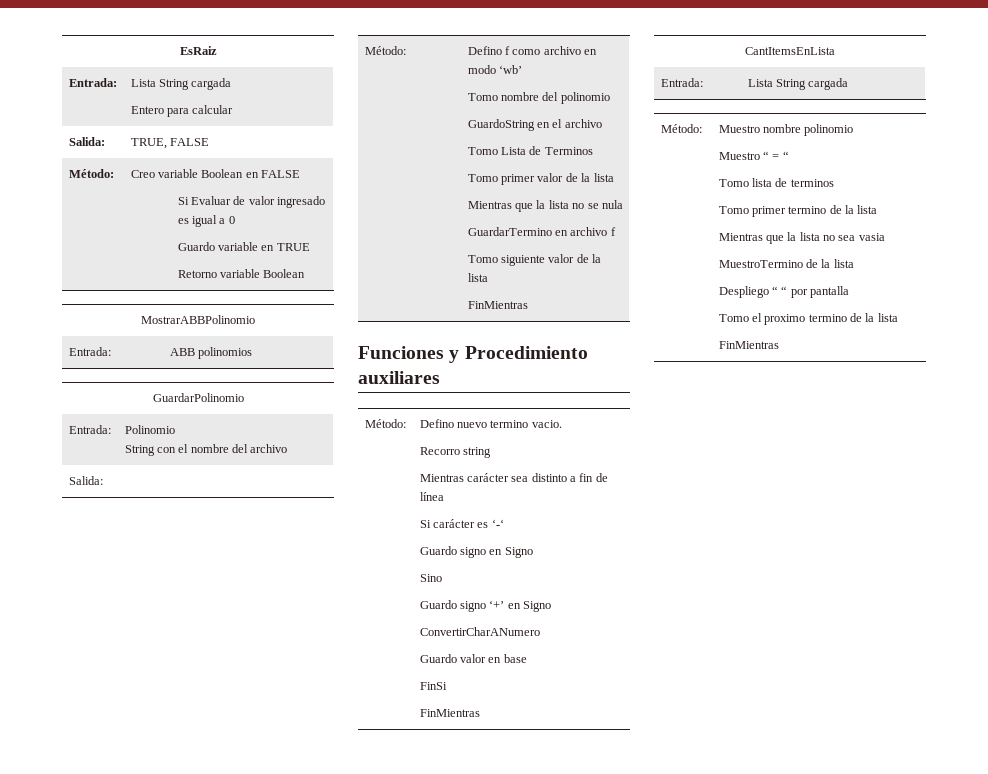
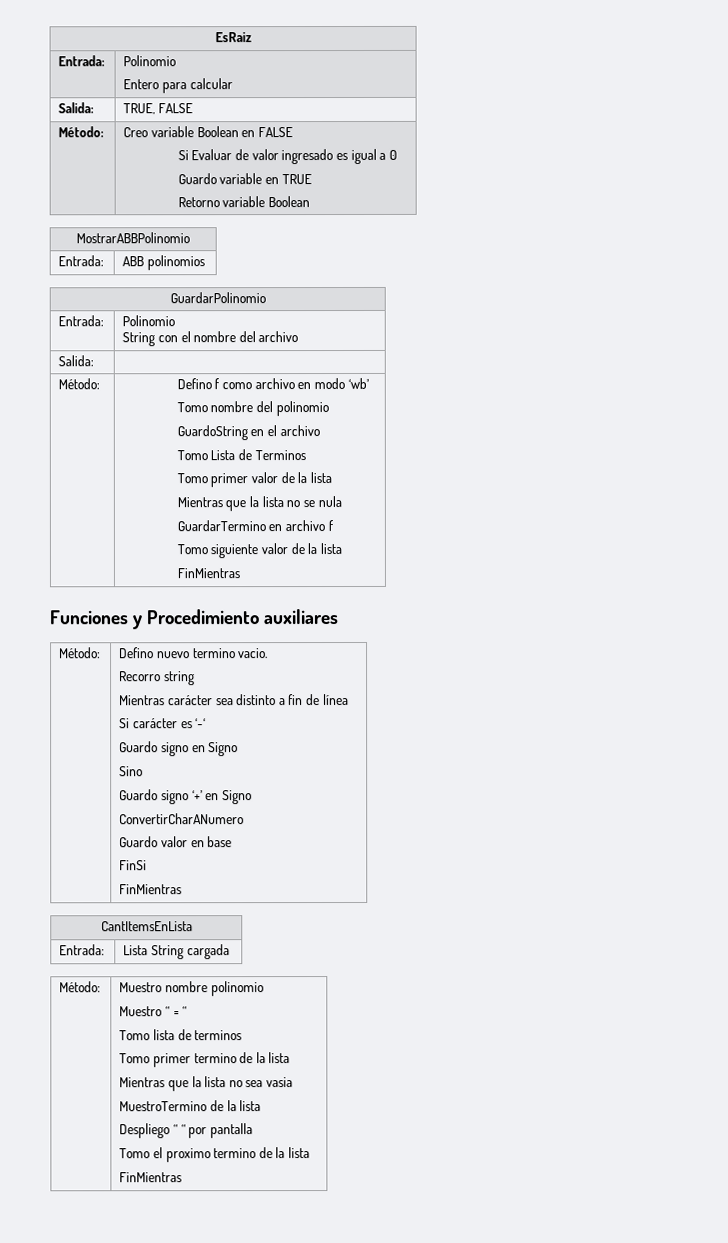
[130,78,232,90] Lista String cargada -> [123,55,177,67] Polinomio

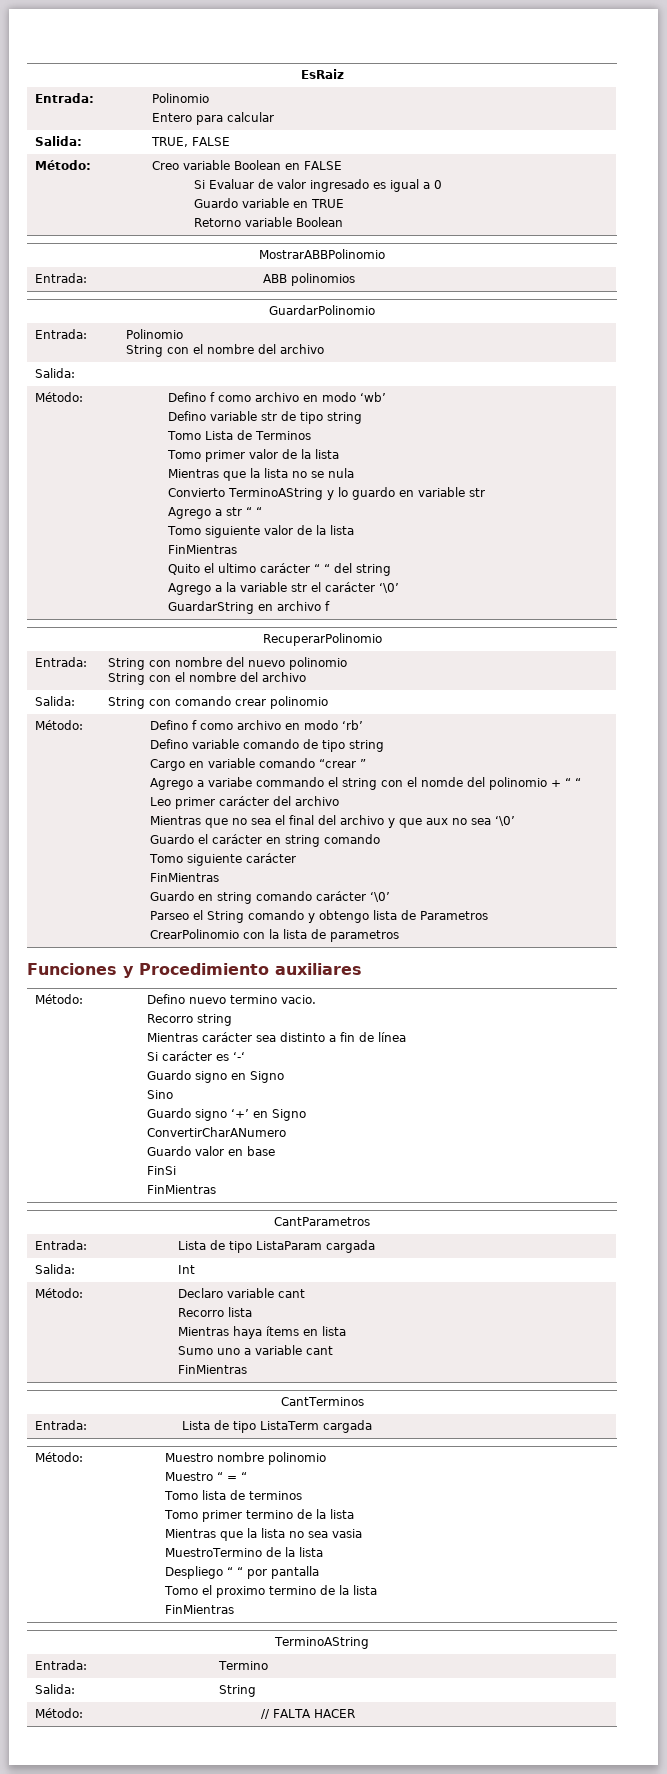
[176,401,329,417] [176,425,320,441] Tomo nombre del polinomio // GuardoString en el archivo -> [167,411,362,424] Defino variable str de tipo string
[176,520,334,532] GuardarTermino en archivo f -> [167,487,485,500] [167,507,262,519] Convierto TerminoAString y lo guardo en variable str // Agrego a str “ “
(240, 573) none -> [167,563,391,576] [167,582,399,595] [167,601,330,614] [262,633,382,646] [35,657,88,667] [108,657,348,670] [108,672,307,685] [35,696,76,706] [108,696,329,709] [35,720,84,730] [149,720,363,730] [149,739,384,752] [149,758,366,771] [149,777,581,790] [149,796,339,809] [149,815,515,828] [149,834,380,847] [148,853,296,866] [149,873,219,882] [149,891,390,904] [149,910,488,923] [149,929,399,942] // Quito el ultimo carácter “ “ del string // Agrego a la variable str el carácter ‘\0’ // GuardarString en archivo f // RecuperarPolinomio // Entrada: | String con nombre del nuevo polinomio // String con el nombre del archivo // Salida: | String con comando crear polinomio // Método: | Defino f como archivo en modo ‘rb’ // Defino variable comando de tipo string // Cargo en variable comando “crear ” // Agrego a variabe commando el string con el nomde del polinomio + “ “ // Leo primer carácter del archivo // Mientras que no sea el final del archivo y que aux no sea ‘\0’ // Guardo el carácter en string comando // Tomo siguiente carácter // FinMientras // Guardo en string comando carácter ‘\0’ // Parseo el String comando y obtengo lista de Parametros // CrearPolinomio con la lista de parametros
[100,921,193,932] [59,944,106,956] [123,945,184,960] CantItemsEnLista // Entrada: | Lista String -> [274,1217,370,1226] [35,1240,88,1250] [178,1240,376,1253] [35,1264,76,1274] [178,1265,196,1274] [35,1288,84,1298] [178,1288,306,1298] [178,1307,253,1317] [178,1326,347,1339] [178,1345,334,1355] [178,1365,248,1374] [280,1397,364,1406] [35,1420,88,1430] [182,1420,320,1433] CantParametros // Entrada: | Lista de tipo ListaParam cargada // Salida: | Int // Método: | Declaro variable cant // Recorro lista // Mientras haya ítems en lista // Sumo uno a variable cant // FinMientras // CantTerminos // Entrada: | Lista de tipo ListaTerm
(183, 1177) none -> [274,1637,370,1649] [35,1660,88,1670] [218,1661,269,1670] [35,1684,76,1694] [219,1685,257,1697] [35,1708,84,1718] [260,1709,355,1719] // TerminoAString // Entrada: | Termino // Salida: | String // Método: | // FALTA HACER

